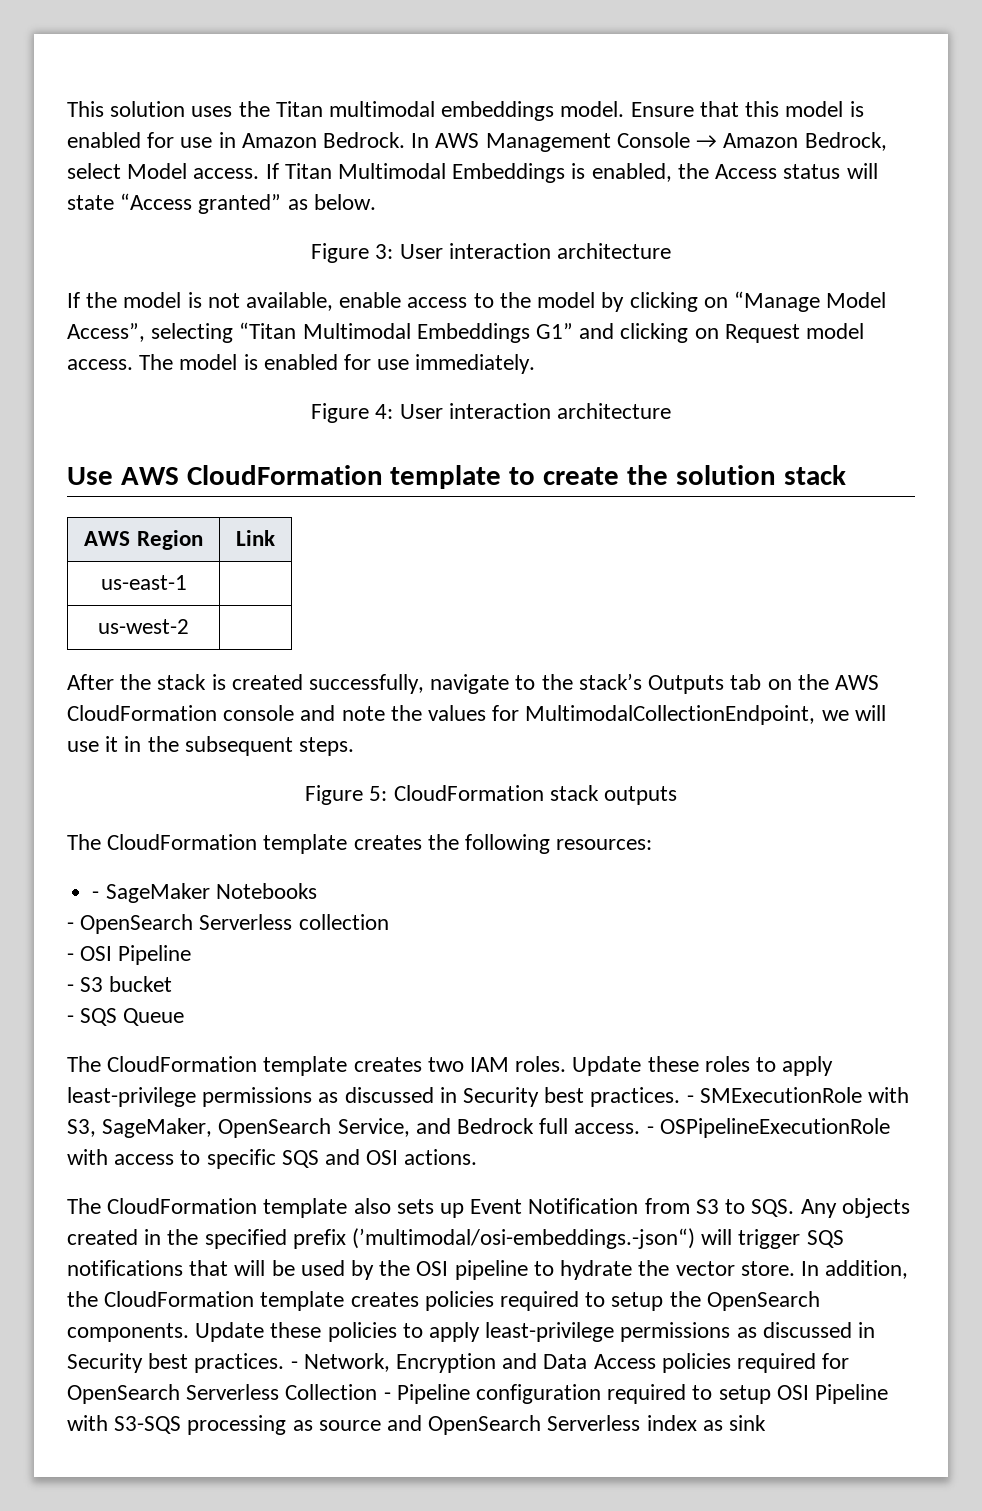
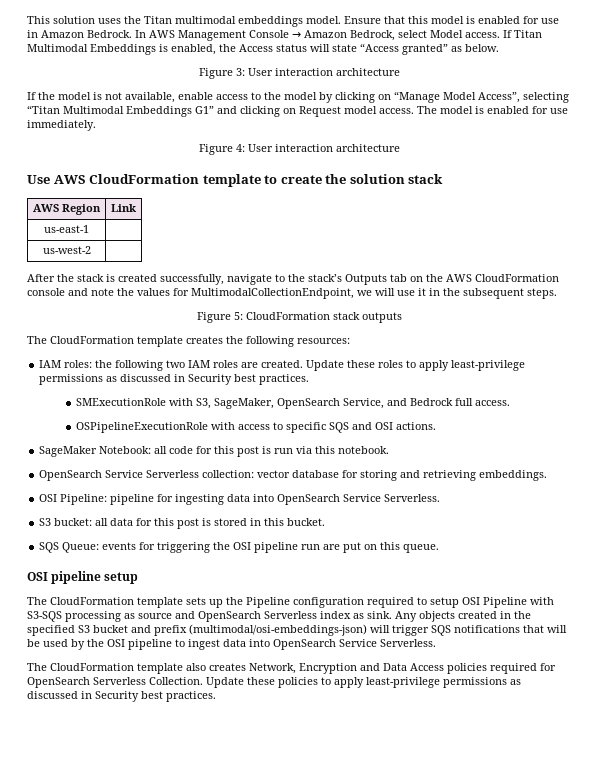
[92,883,317,903] [67,914,389,934] [67,945,192,965] [67,976,173,992] [67,1008,185,1026] [67,1056,567,1076] - SageMaker Notebooks // - OpenSearch Serverless collection // - OSI Pipeline // - S3 bucket // - SQS Queue // The CloudFormation template creates two IAM roles. -> [39,360,304,371] IAM roles: the following two IAM roles are created.
[686,1095,694,1103] - -> (310, 379) //
[646,1126,654,1134] - -> (511, 403) //
[67,1198,391,1218] // The CloudFormation template also -> [39,446,390,457] [39,470,548,481] [39,494,441,505] [39,518,326,529] [39,542,440,553] [27,571,139,584] [27,597,183,608] // SageMaker Notebook: all code for this post is run via this notebook. // OpenSearch Service Serverless collection: vector database for storing and retrieving embeddings. // OSI Pipeline: pipeline for ingesting data into OpenSearch Service Serverless. // S3 bucket: all data for this post is stored in this bucket. // SQS Queue: events for triggering the OSI pipeline run are put on this queue. // OSI pipeline setup // The CloudFormation template
[470,1198,910,1218] [67,1228,844,1249] [67,1260,909,1280] [67,1291,820,1311] [67,1322,876,1342] [67,1353,850,1373] [67,1384,391,1404] Event Notification from S3 to SQS. Any objects created in the specified prefix (’multimodal/osi-embeddings.-json“) will trigger SQS notifications that will be used by the OSI pipeline to hydrate the vector store. In addition, the CloudFormation template creates policies required to setup the OpenSearch components. Update these policies to apply least-privilege permissions as discussed in Security best practices. - Network, Encryption and Data Access policies required for OpenSearch Serverless Collection - -> [226,597,243,605] the
[729,1415,767,1431] sink -> [367,611,531,622] [27,624,567,636] [27,639,436,650] [27,663,556,674] [27,677,521,688] [27,691,216,702] sink. Any objects created in the specified S3 bucket and prefix (multimodal/osi-embeddings-json) will trigger SQS notifications that will be used by the OSI pipeline to ingest data into OpenSearch Service Serverless. // The CloudFormation template also creates Network, Encryption and Data Access policies required for OpenSearch Serverless Collection. Update these policies to apply least-privilege permissions as discussed in Security best practices.

